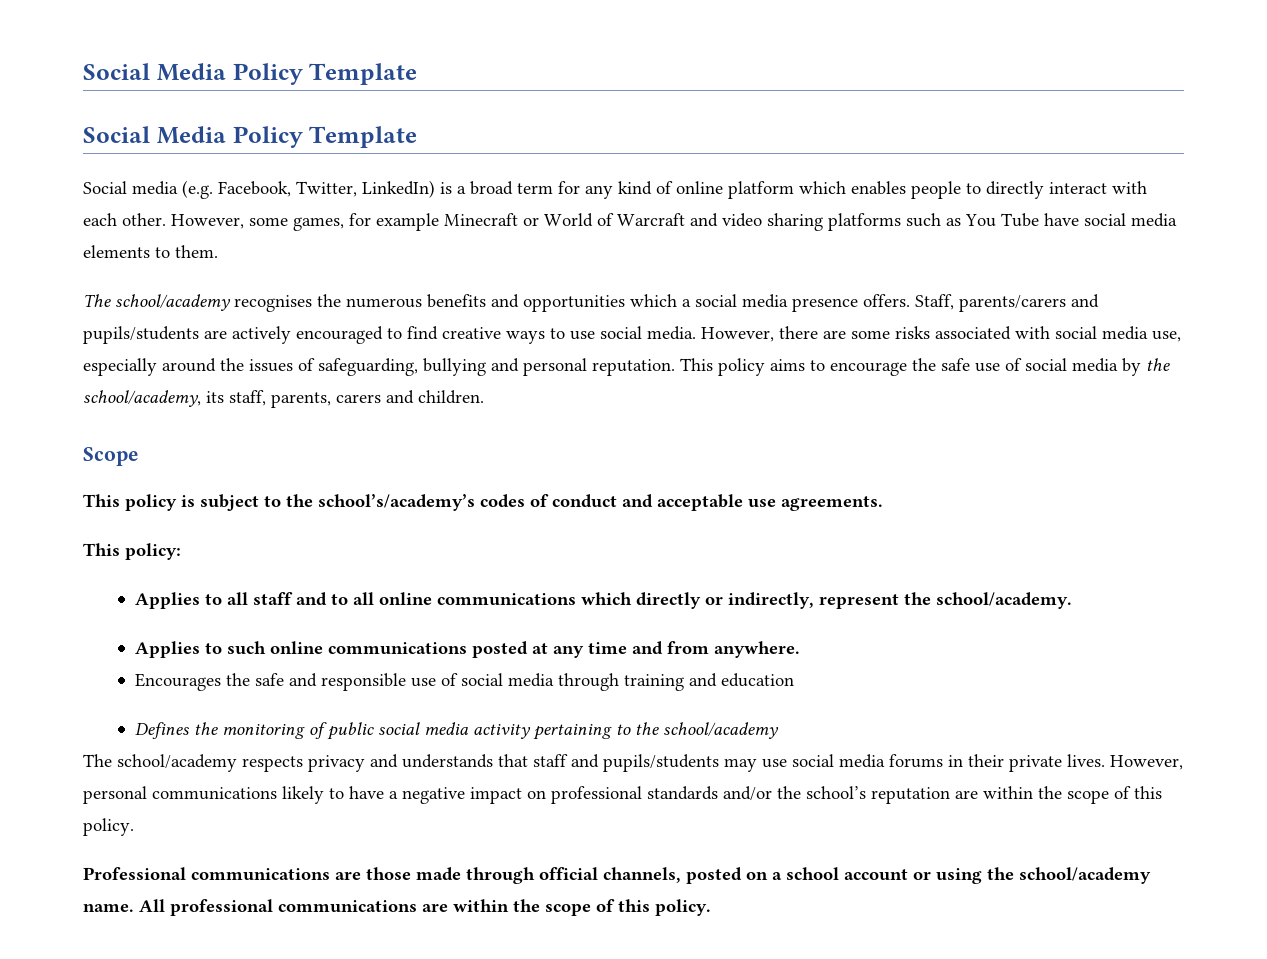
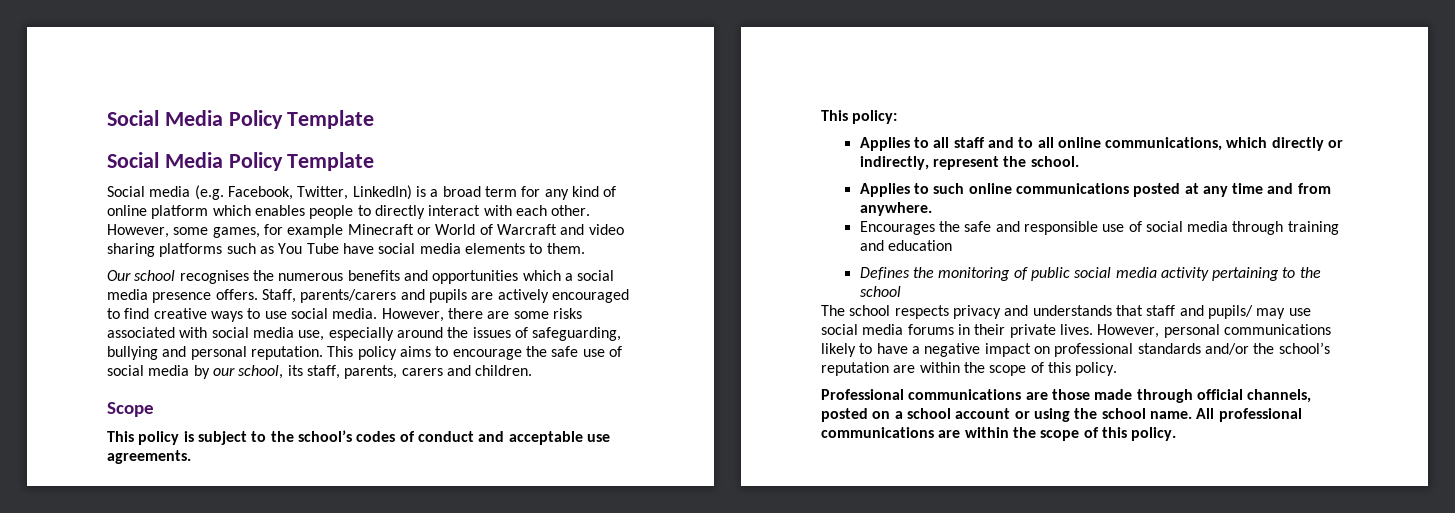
[83,294,231,311] The school/academy -> [107,270,176,281] Our school
[83,326,199,344] pupils/students -> [428,289,467,303] pupils
[1146,358,1170,371] [83,390,201,407] the school/academy, -> [212,365,284,379] our school,
[318,494,475,511] school’s/academy’s -> [297,430,352,442] school’s
[436,593,576,606] communications -> [1105,137,1223,151] communications,
[935,592,1072,609] school/academy. -> [1030,156,1079,167] school.
[662,722,779,739] [83,754,237,772] school/academy // The school/academy -> [859,286,901,297] [821,305,891,316] school // The school
[603,754,719,772] pupils/students -> [1207,305,1253,319] pupils/
[1019,867,1151,884] school/academy -> [1101,408,1146,419] school

